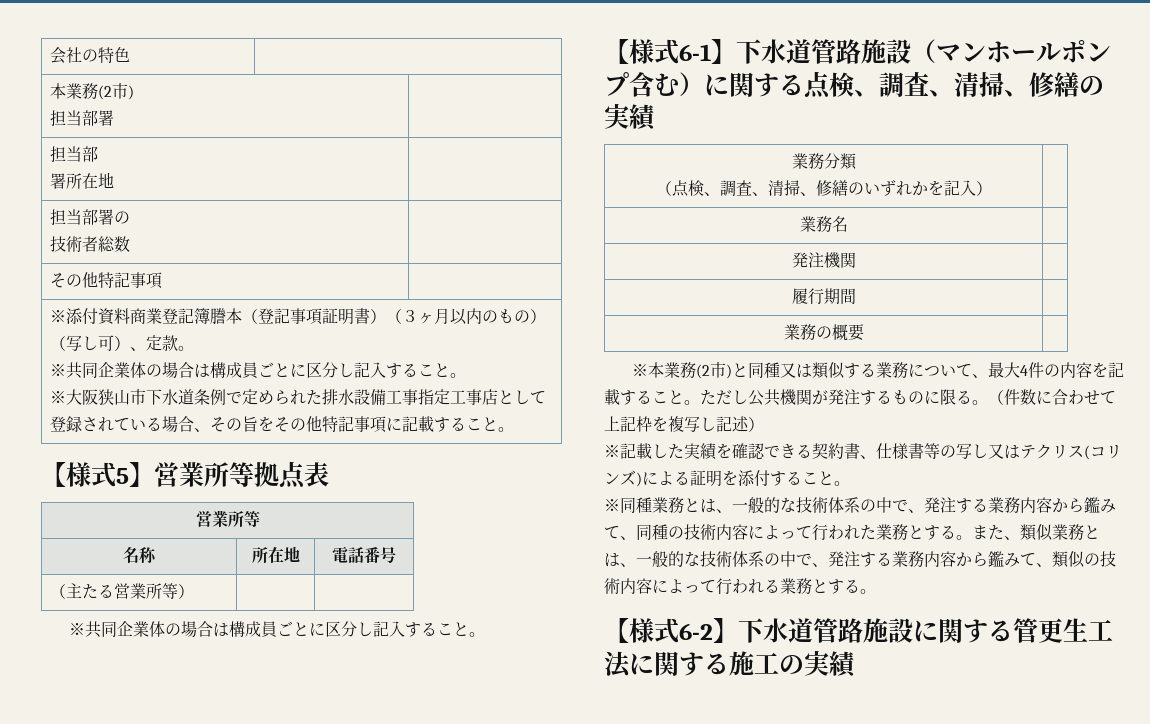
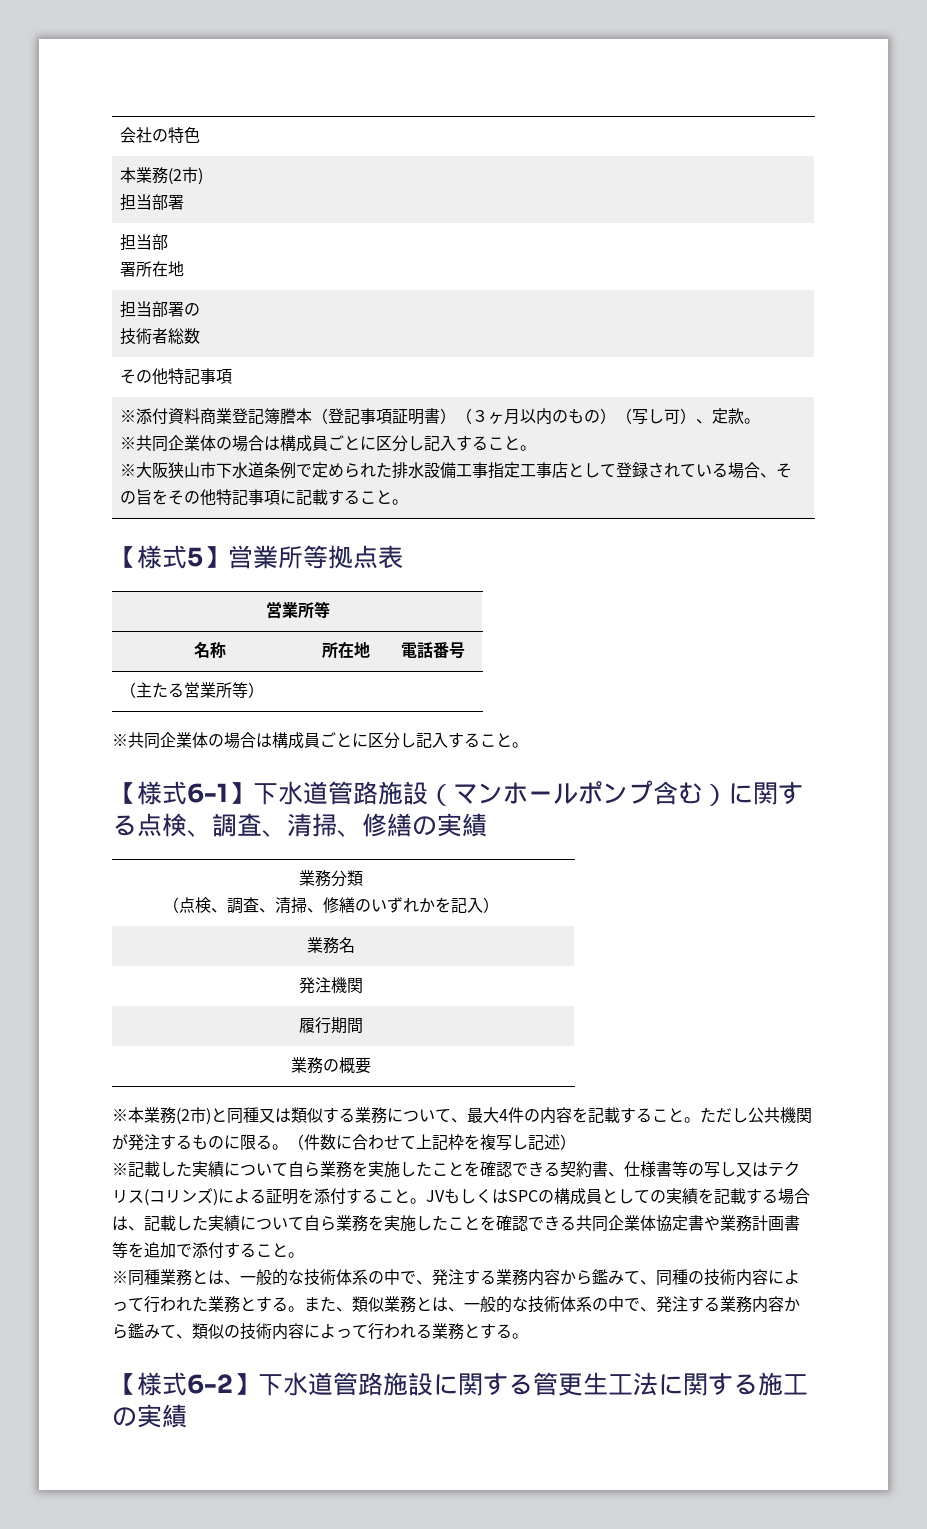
(717, 451) none -> [224,1161,464,1178] について自ら業務を実施したこと
(850, 483) none -> [426,1188,810,1205] [112,1215,800,1232] [112,1242,304,1259] JVもしくはSPCの構成員としての実績を記載する場合は、記載した実績について自ら業務を実施したことを確認できる共同企業体協定書や業務計画書等を追加で添付すること。

